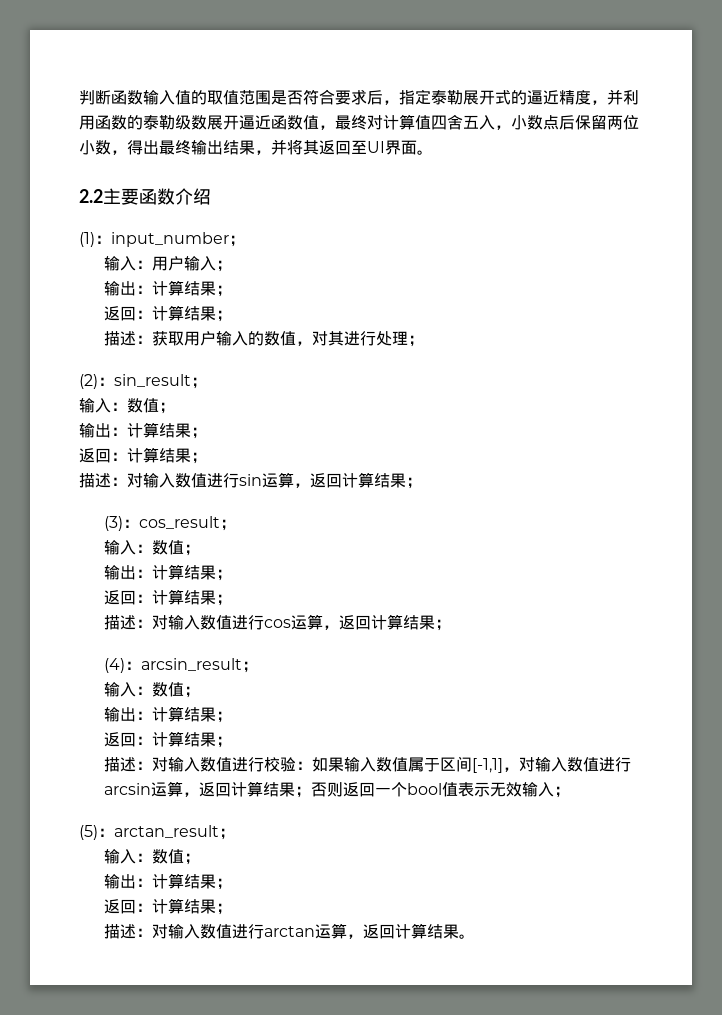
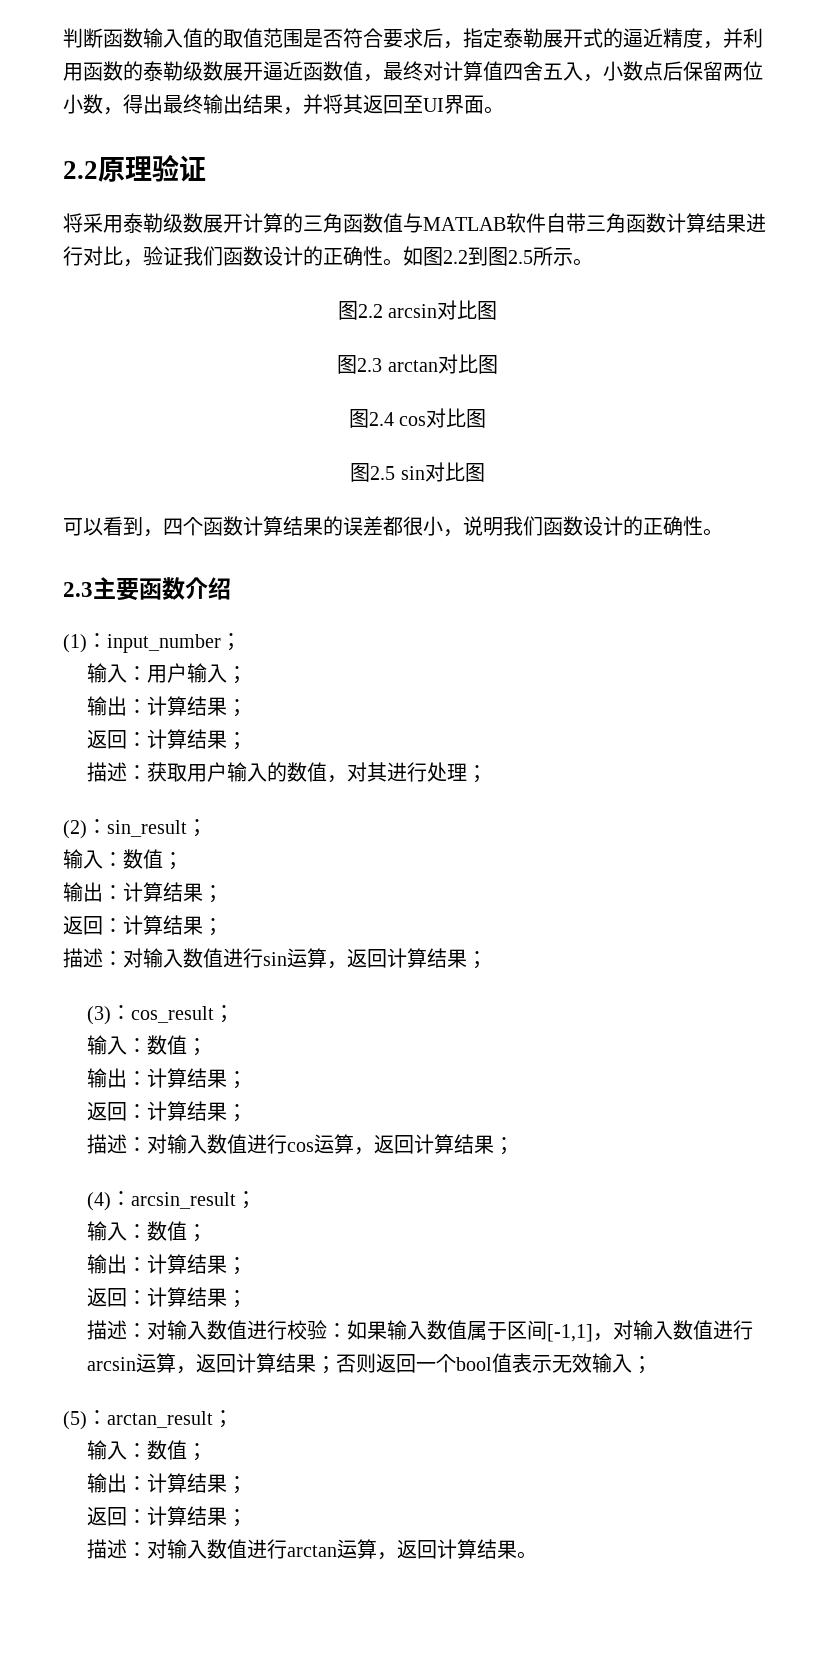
(103, 196) none -> [98,155,206,182] [63,213,766,233] [63,246,593,267] [337,300,498,320] [337,354,498,374] [348,408,487,428] [350,462,485,482] [63,516,723,537] [63,582,93,597] 原理验证 // 将采用泰勒级数展开计算的三角函数值与MATLAB软件自带三角函数计算结果进行对比，验证我们函数设计的正确性。如图2.2到图2.5所示。 // 图2.2 arcsin对比图 // 图2.3 arctan对比图 // 图2.4 cos对比图 // 图2.5 sin对比图 // 可以看到，四个函数计算结果的误差都很小，说明我们函数设计的正确性。 // 2.3

